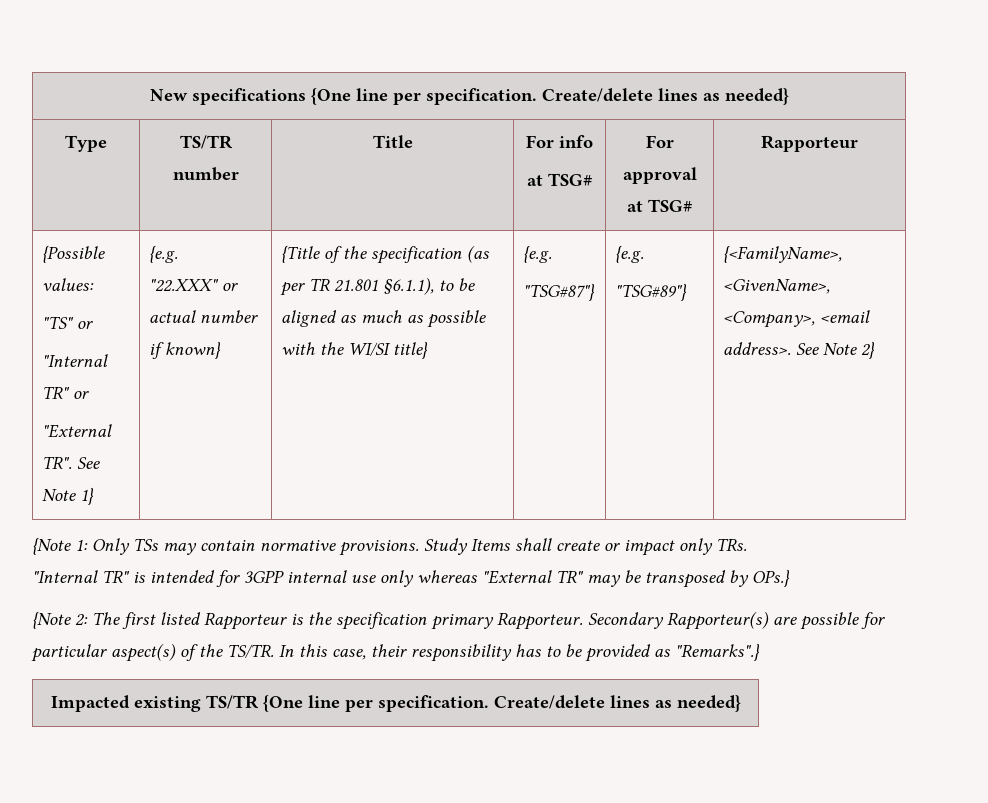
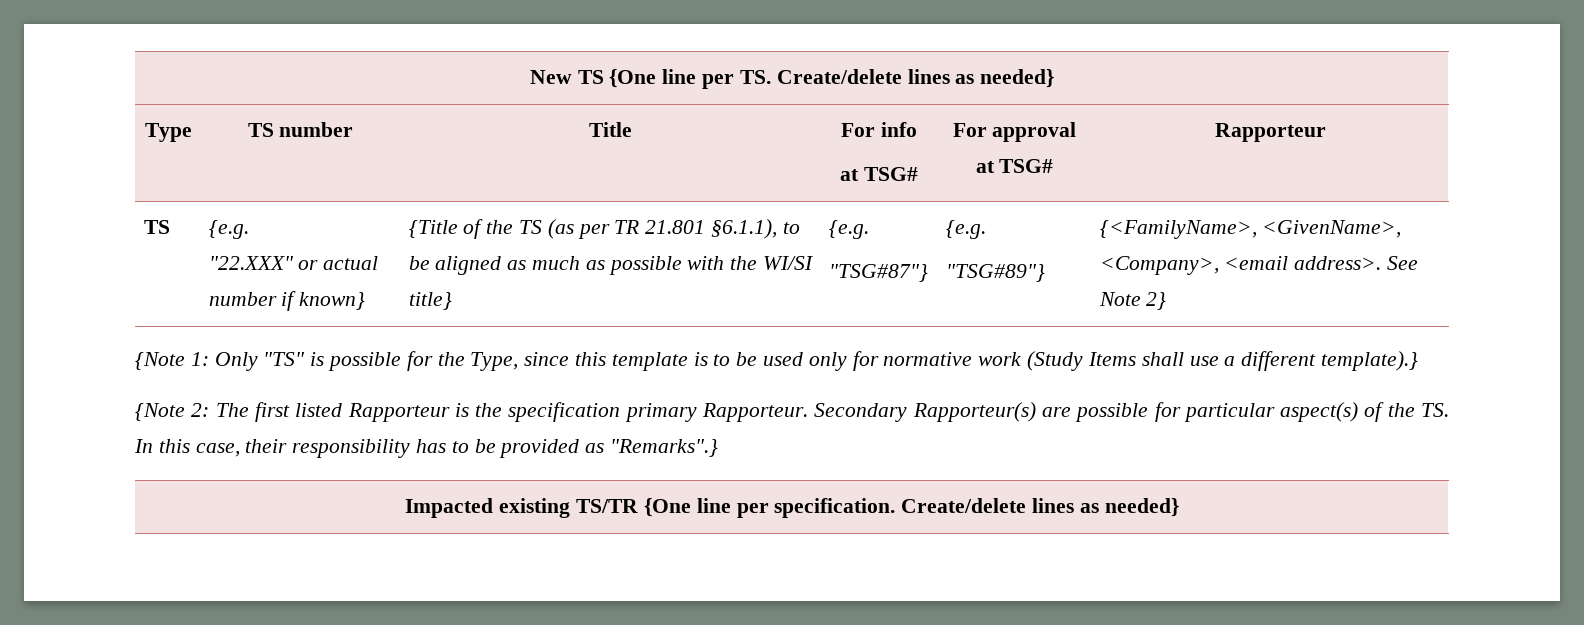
[191,88,537,105] specifications {One line per specification. -> [577,69,771,89] TS {One line per TS.
[179,135,233,149] TS/TR -> [247,123,274,137] TS
[42,245,106,264] [42,278,95,291] [42,316,94,329] [42,354,109,367] [42,386,90,399] [42,424,113,438] [42,456,101,469] [42,487,95,506] {Possible values: // "TS" or // "Internal TR" or // "External TR". See Note 1} -> [143,220,170,234] TS
[371,246,463,264] specification -> [519,220,543,234] TS
[133,538,747,556] [32,569,790,588] TSs may contain normative provisions. Study Items shall create or impact only TRs. // "Internal TR" is intended for 3GPP internal use only whereas "External TR" may be transposed by OPs.} -> [263,351,1418,371] "TS" is possible for the Type, since this template is to be used only for normative work (Study Items shall use a different template).}
[227,644,274,658] TS/TR. -> [1420,403,1449,417] TS.

